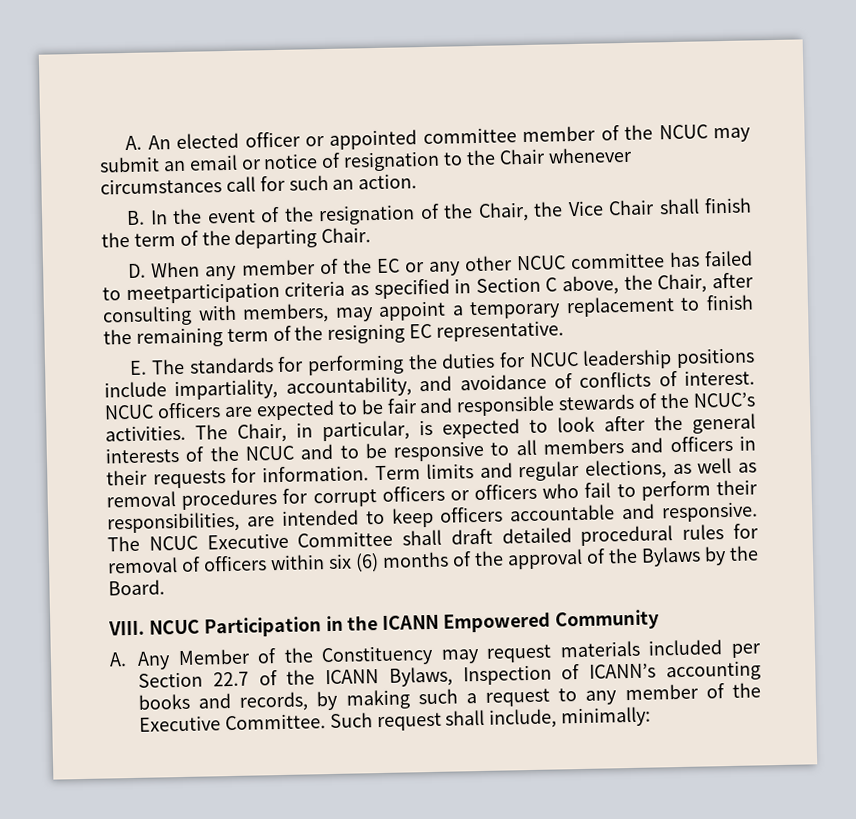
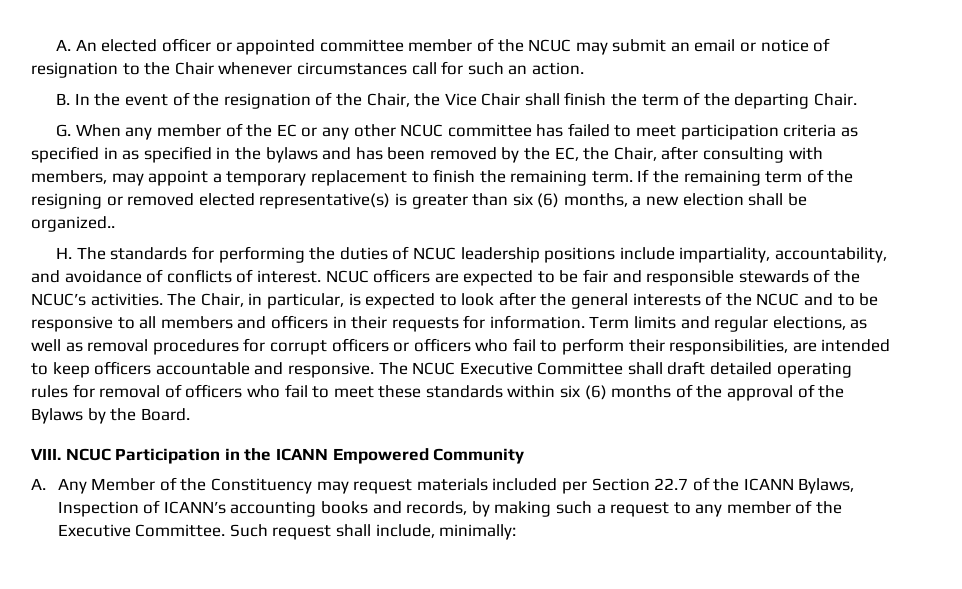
[128,263,147,278] D. -> [56,124,72,137] G.
[125,281,280,305] meetparticipation -> [636,124,779,140] meet participation
[475,275,620,296] Section C above, -> [122,146,579,163] as specified in the bylaws and has been removed by the EC,
[226,320,565,345] [129,360,148,375] term of the resigning EC representative. // E. -> [591,169,854,186] [31,193,807,209] [31,216,115,232] [56,247,73,259] term. If the remaining term of the resigning or removed elected representative(s) is greater than six (6) months, a new election shall be organized.. // H.
[499,352,527,368] for -> [392,246,410,260] of
[580,525,674,546] procedural -> [776,362,852,378] operating
(267, 563) none -> [246,384,503,398] who fail to meet these standards

